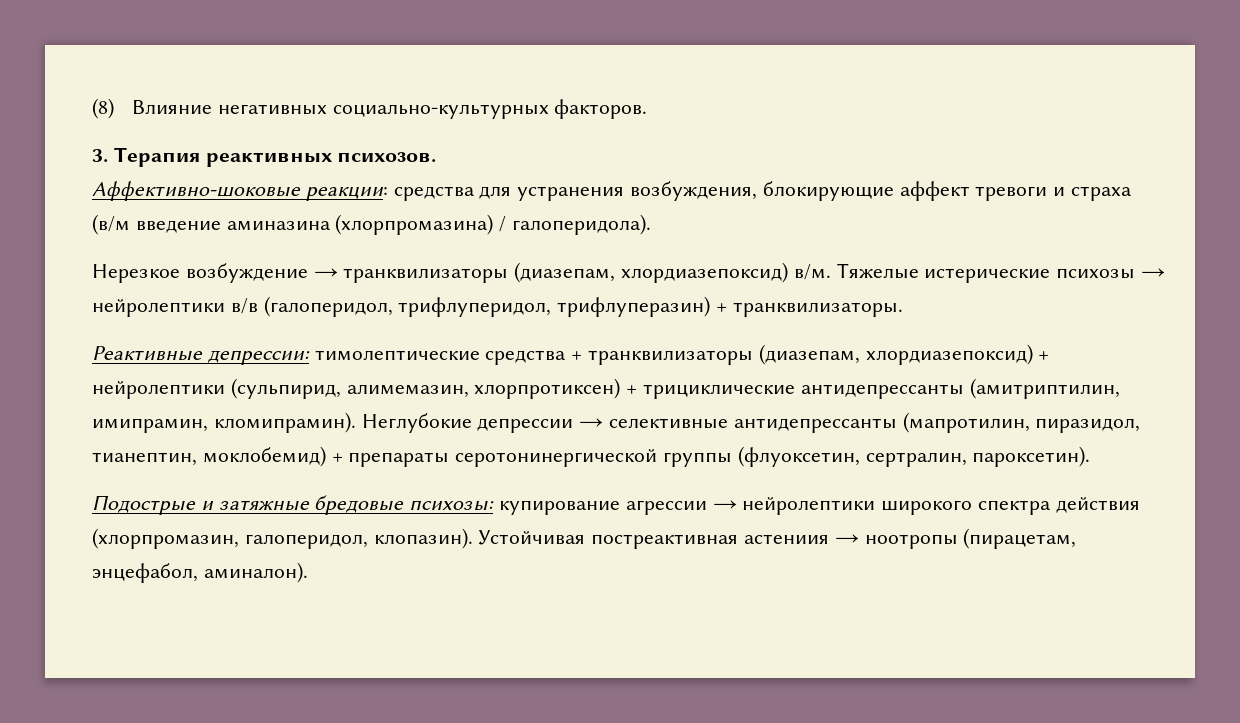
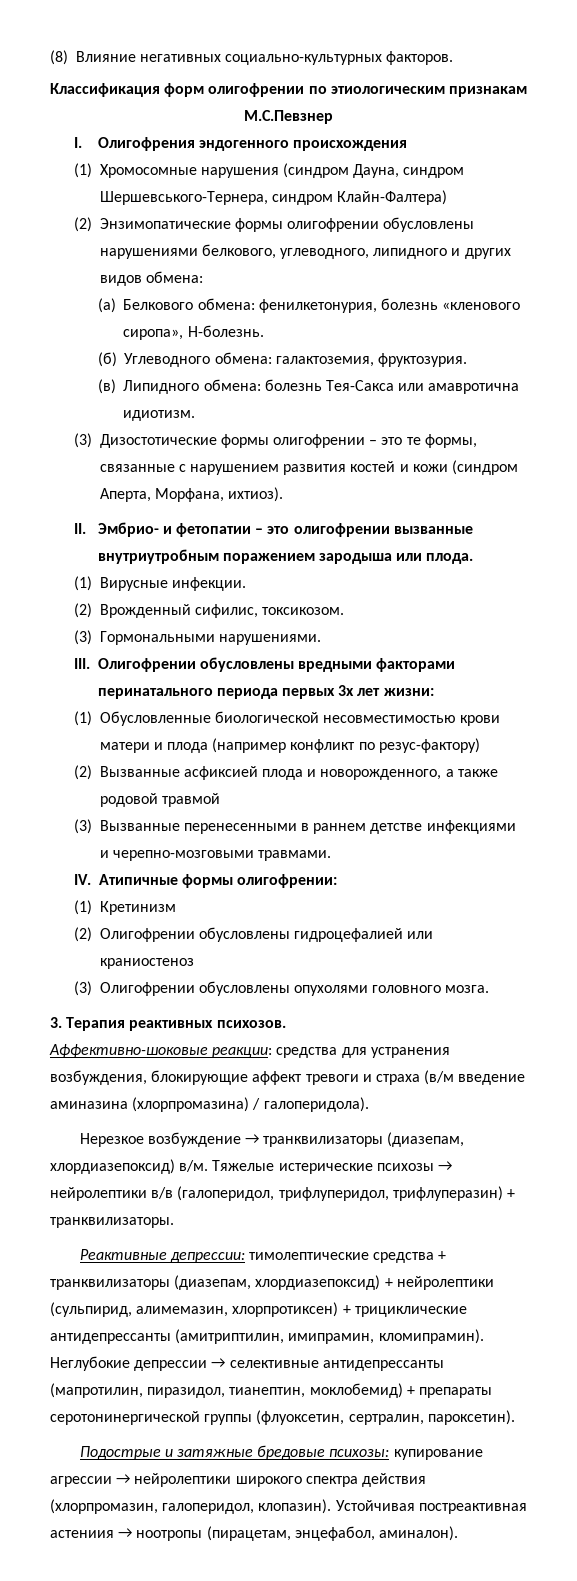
(648, 109) none -> [50,83,527,97] [244,110,333,124] [73,137,408,151] [73,163,465,178] [99,190,447,205] [73,217,475,232] [99,244,511,259] [99,271,203,286] [97,298,521,313] [123,325,264,340] [97,352,467,367] [97,379,520,394] [123,410,196,421] [73,433,477,448] [99,460,518,475] [99,487,283,502] [73,522,473,537] [97,549,474,564] [73,576,246,591] [73,603,344,618] [73,630,321,645] [73,657,456,672] [97,685,434,699] [73,711,501,726] [99,738,480,753] [73,765,498,780] [99,793,220,807] [73,819,516,834] [99,850,331,861] [73,874,337,888] [73,900,176,915] [73,927,434,942] [99,958,194,969] [73,981,490,996] // Классификация форм олигофрении по этиологическим признакам М.С.Певзнер // I. Олигофрения эндогенного происхождения // (1) Хромосомные нарушения (синдром Дауна, синдром Шершевського-Тернера, синдром Клайн-Фалтера) // (2) Энзимопатические формы олигофрении обусловлены нарушениями белкового, углеводного, липидного и других видов обмена: // (а) Белкового обмена: фенилкетонурия, болезнь «кленового сиропа», Н-болезнь. // (б) Углеводного обмена: галактоземия, фруктозурия. // (в) Липидного обмена: болезнь Тея-Сакса или амавротична идиотизм. // (3) Дизостотические формы олигофрении – это те формы, связанные с нарушением развития костей и кожи (синдром Аперта, Морфана, ихтиоз). // II. Эмбрио- и фетопатии – это олигофрении вызванные внутриутробным поражением зародыша или плода. // (1) Вирусные инфекции. // (2) Врожденный сифилис, токсикозом. // (3) Гормональными нарушениями. // III. Олигофрении обусловлены вредными факторами перинатального периода первых 3х лет жизни: // (1) Обусловленные биологической несовместимостью крови матери и плода (например конфликт по резус-фактору) // (2) Вызванные асфиксией плода и новорожденного, а также родовой травмой // (3) Вызванные перенесенными в раннем детстве инфекциями и черепно-мозговыми травмами. // IV. Атипичные формы олигофрении: // (1) Кретинизм // (2) Олигофрении обусловлены гидроцефалией или краниостеноз // (3) Олигофрении обусловлены опухолями головного мозга.

